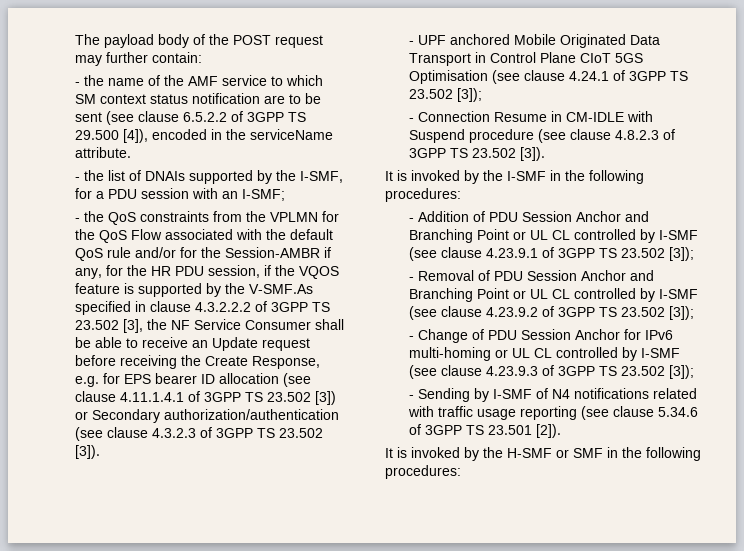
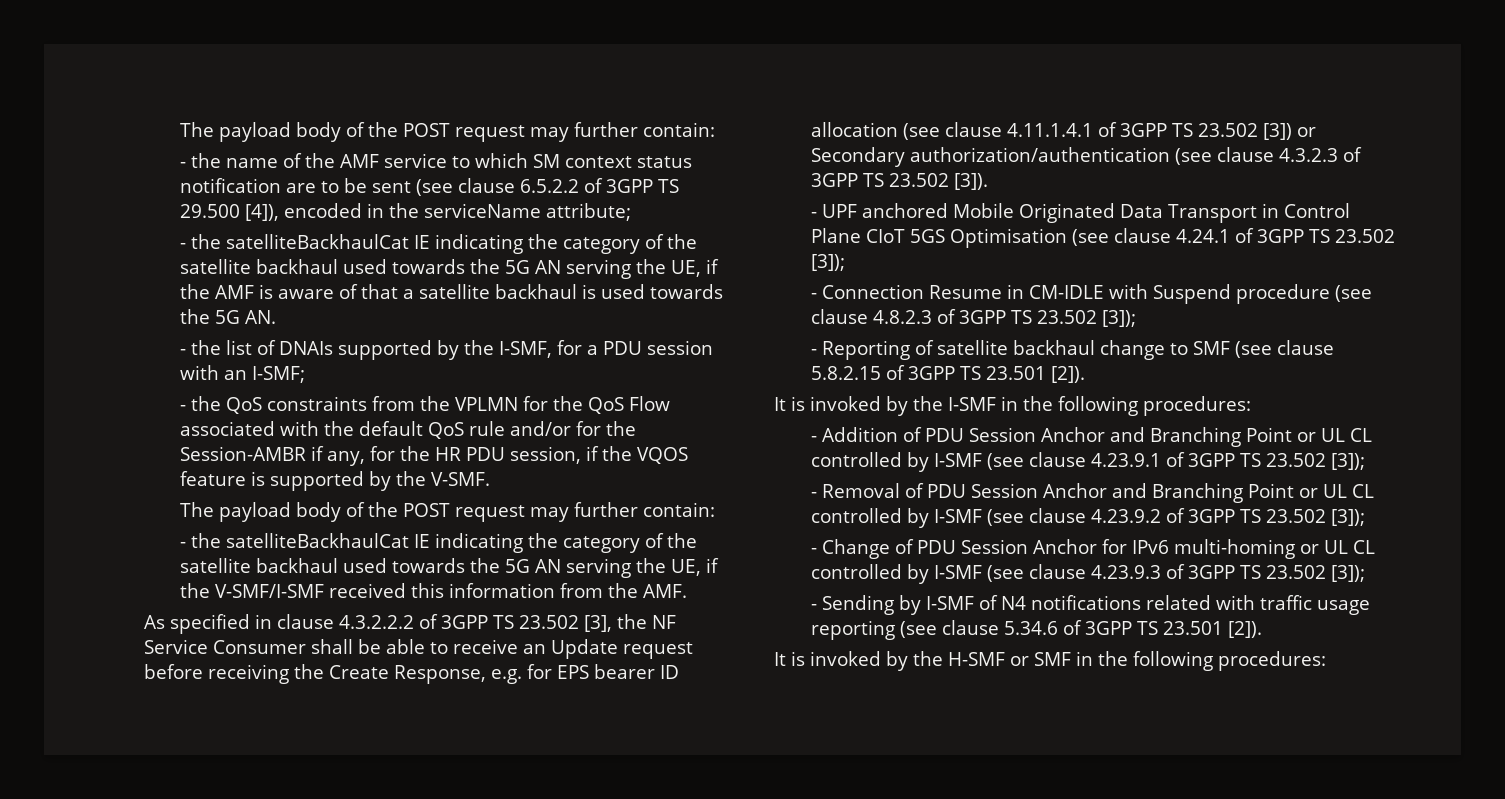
[75,147,132,158] attribute. -> [546,203,632,221] [180,234,698,254] [180,259,720,279] [180,284,724,299] [180,309,277,324] attribute; // - the satelliteBackhaulCat IE indicating the category of the satellite backhaul used towards the 5G AN serving the UE, if the AMF is aware of that a satellite backhaul is used towards the 5G AN.
[249,284,314,294] V-SMF.As -> [431,472,491,486] [180,502,716,522] [180,533,698,553] [180,558,720,578] [180,583,688,598] [143,615,165,629] V-SMF. // The payload body of the POST request may further contain: // - the satelliteBackhaulCat IE indicating the category of the satellite backhaul used towards the 5G AN serving the UE, if the V-SMF/I-SMF received this information from the AMF. // As
[520,147,546,161] [3]). -> [1101,310,1136,327] [810,340,1334,360] [810,365,1085,383] [3]); // - Reporting of satellite backhaul change to SMF (see clause 5.8.2.15 of 3GPP TS 23.501 [2]).

